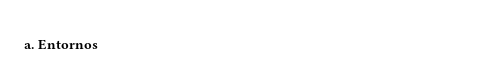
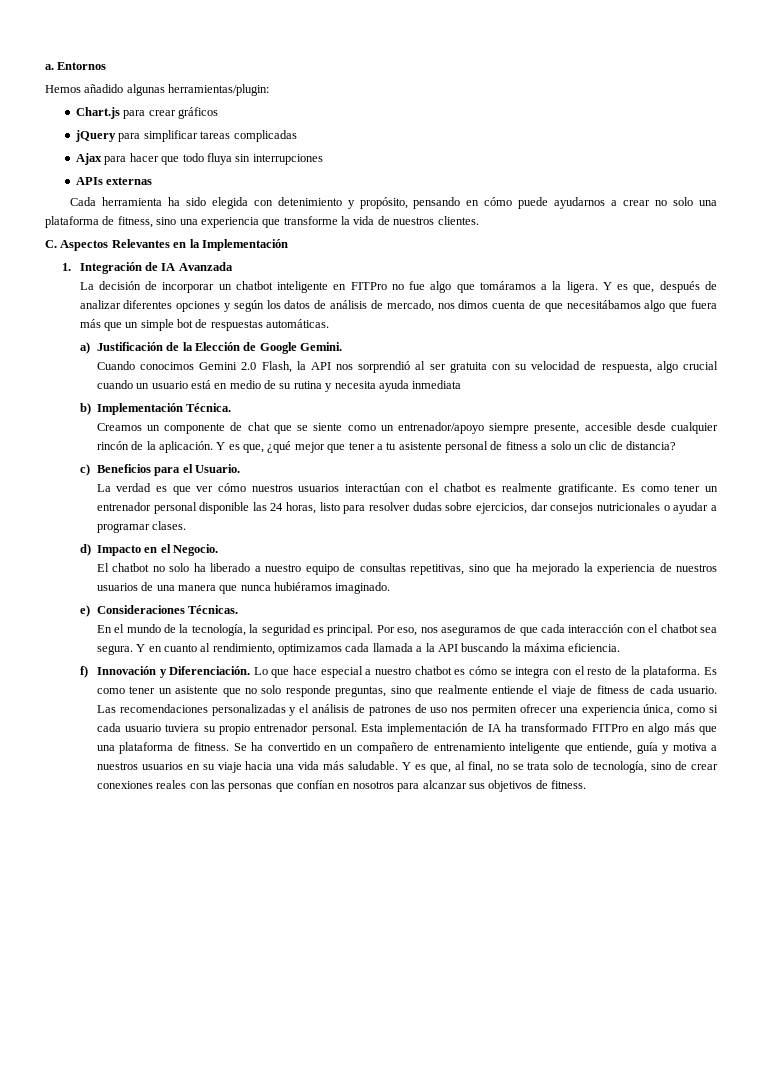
(98, 44) none -> [45,84,270,96] [76,107,219,119] [75,130,297,142] [76,153,323,165] [76,177,153,185] [69,197,717,209] [45,216,479,228] [45,239,288,251] [62,262,233,274] [79,281,717,293] [79,300,718,312] [79,319,330,331] [79,342,343,354] [96,361,719,373] [96,380,462,392] [79,403,232,415] [96,422,719,434] [96,441,677,453] [79,464,240,476] [96,483,718,495] [96,502,718,514] [96,521,187,533] [79,544,218,556] [96,563,717,575] [96,582,391,594] [79,605,239,617] [96,624,718,636] [96,643,621,655] [79,666,718,678] [96,685,718,697] [96,704,719,716] [96,723,717,735] [96,742,717,754] [96,761,719,773] [96,780,587,792] // Hemos añadido algunas herramientas/plugin: // Chart.js para crear gráficos // jQuery para simplificar tareas complicadas // Ajax para hacer que todo fluya sin interrupciones // APIs externas // Cada herramienta ha sido elegida con detenimiento y propósito, pensando en cómo puede ayudarnos a crear no solo una plataforma de fitness, sino una experiencia que transforme la vida de nuestros clientes. // C. Aspectos Relevantes en la Implementación // 1. Integración de IA Avanzada // La decisión de incorporar un chatbot inteligente en FITPro no fue algo que tomáramos a la ligera. Y es que, después de analizar diferentes opciones y según los datos de análisis de mercado, nos dimos cuenta de que necesitábamos algo que fuera más que un simple bot de respuestas automáticas. // a) Justificación de la Elección de Google Gemini. // Cuando conocimos Gemini 2.0 Flash, la API nos sorprendió al ser gratuita con su velocidad de respuesta, algo crucial cuando un usuario está en medio de su rutina y necesita ayuda inmediata // b) Implementación Técnica. // Creamos un componente de chat que se siente como un entrenador/apoyo siempre presente, accesible desde cualquier rincón de la aplicación. Y es que, ¿qué mejor que tener a tu asistente personal de fitness a solo un clic de distancia? // c) Beneficios para el Usuario. // La verdad es que ver cómo nuestros usuarios interactúan con el chatbot es realmente gratificante. Es como tener un entrenador personal disponible las 24 horas, listo para resolver dudas sobre ejercicios, dar consejos nutricionales o ayudar a programar clases. // d) Impacto en el Negocio. // El chatbot no solo ha liberado a nuestro equipo de consultas repetitivas, sino que ha mejorado la experiencia de nuestros usuarios de una manera que nunca hubiéramos imaginado. // e) Consideraciones Técnicas. // En el mundo de la tecnología, la seguridad es principal. Por eso, nos aseguramos de que cada interacción con el chatbot sea segura. Y en cuanto al rendimiento, optimizamos cada llamada a la API buscando la máxima eficiencia. // f) Innovación y Diferenciación. Lo que hace especial a nuestro chatbot es cómo se integra con el resto de la plataforma. Es como tener un asistente que no solo responde preguntas, sino que realmente entiende el viaje de fitness de cada usuario. Las recomendaciones personalizadas y el análisis de patrones de uso nos permiten ofrecer una experiencia única, como si cada usuario tuviera su propio entrenador personal. Esta implementación de IA ha transformado FITPro en algo más que una plataforma de fitness. Se ha convertido en un compañero de entrenamiento inteligente que entiende, guía y motiva a nuestros usuarios en su viaje hacia una vida más saludable. Y es que, al final, no se trata solo de tecnología, sino de crear conexiones reales con las personas que confían en nosotros para alcanzar sus objetivos de fitness.

